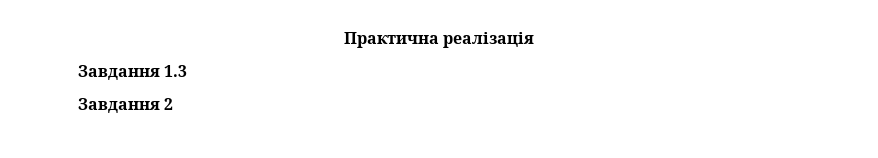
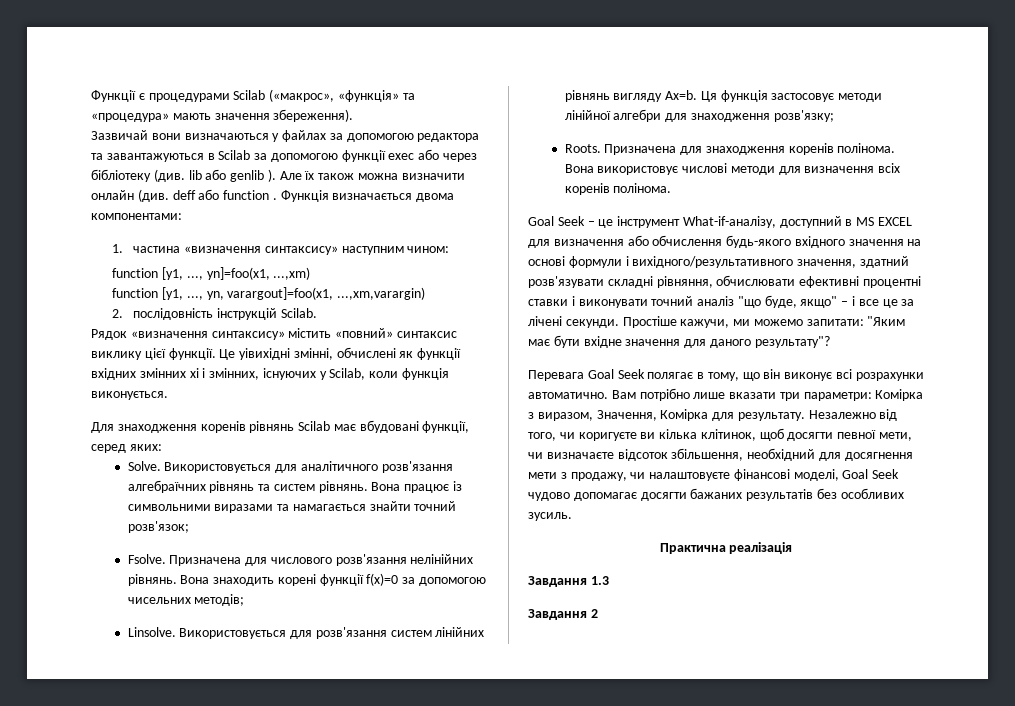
(343, 40) none -> [91,89,415,102] [91,109,354,122] [91,130,480,142] [91,149,478,162] [91,169,465,182] [91,189,455,202] [91,213,182,220] [112,244,450,255] [112,267,311,280] [112,287,426,300] [112,308,317,320] [91,328,457,340] [91,347,462,360] [91,368,450,380] [91,391,168,400] [91,420,470,433] [91,444,162,453] [127,461,453,473] [127,480,463,493] [127,501,457,513] [127,521,189,533] [127,554,474,566] [127,573,487,586] [127,594,245,606] [127,627,485,639] [564,90,883,102] [564,109,834,122] [564,143,896,155] [564,163,901,175] [564,183,672,195] [528,216,913,228] [528,235,922,248] [528,256,909,268] [528,275,921,288] [528,295,915,308] [528,316,906,328] [528,335,830,348] [528,369,924,381] [528,388,924,401] [528,409,898,421] [528,428,913,441] [528,448,913,461] [528,469,900,481] [528,488,904,501] [528,512,572,521] Функції є процедурами Scilab («макрос», «функція» та «процедура» мають значення збереження). // Зазвичай вони визначаються у файлах за допомогою редактора та завантажуються в Scilab за допомогою функції exec або через бібліотеку (див. lib або genlib ). Але їх також можна визначити онлайн (див. deff або function . Функція визначається двома компонентами: // 1. частина «визначення синтаксису» наступним чином: // function [y1, ..., yn]=foo(x1, ...,xm) // function [y1, ..., yn, varargout]=foo(x1, ...,xm,varargin) // 2. послідовність інструкцій Scilab. // Рядок «визначення синтаксису» містить «повний» синтаксис виклику цієї функції. Це yiвихідні змінні, обчислені як функції вхідних змінних xi і змінних, існуючих у Scilab, коли функція виконується. // Для знаходження коренів рівнянь Scilab має вбудовані функції, серед яких: // Solve. Використовується для аналітичного розв'язання алгебраїчних рівнянь та систем рівнянь. Вона працює із символьними виразами та намагається знайти точний розв'язок; // Fsolve. Призначена для числового розв'язання нелінійних рівнянь. Вона знаходить корені функції f(x)=0 за допомогою чисельних методів; // Linsolve. Використовується для розв'язання систем лінійних рівнянь вигляду Ax=b. Ця функція застосовує методи лінійної алгебри для знаходження розв'язку; // Roots. Призначена для знаходження коренів полінома. Вона використовує числові методи для визначення всіх коренів полінома. // Goal Seek – це інструмент What-if-аналізу, доступний в MS EXCEL для визначення або обчислення будь-якого вхідного значення на основі формули і вихідного/результативного значення, здатний розв'язувати складні рівняння, обчислювати ефективні процентні ставки і виконувати точний аналіз "що буде, якщо" – і все це за лічені секунди. Простіше кажучи, ми можемо запитати: "Яким має бути вхідне значення для даного результату"? // Перевага Goal Seek полягає в тому, що він виконує всі розрахунки автоматично. Вам потрібно лише вказати три параметри: Комірка з виразом, Значення, Комірка для результату. Незалежно від того, чи коригуєте ви кілька клітинок, щоб досягти певної мети, чи визначаєте відсоток збільшення, необхідний для досягнення мети з продажу, чи налаштовуєте фінансові моделі, Goal Seek чудово допомагає досягти бажаних результатів без особливих зусиль. //

